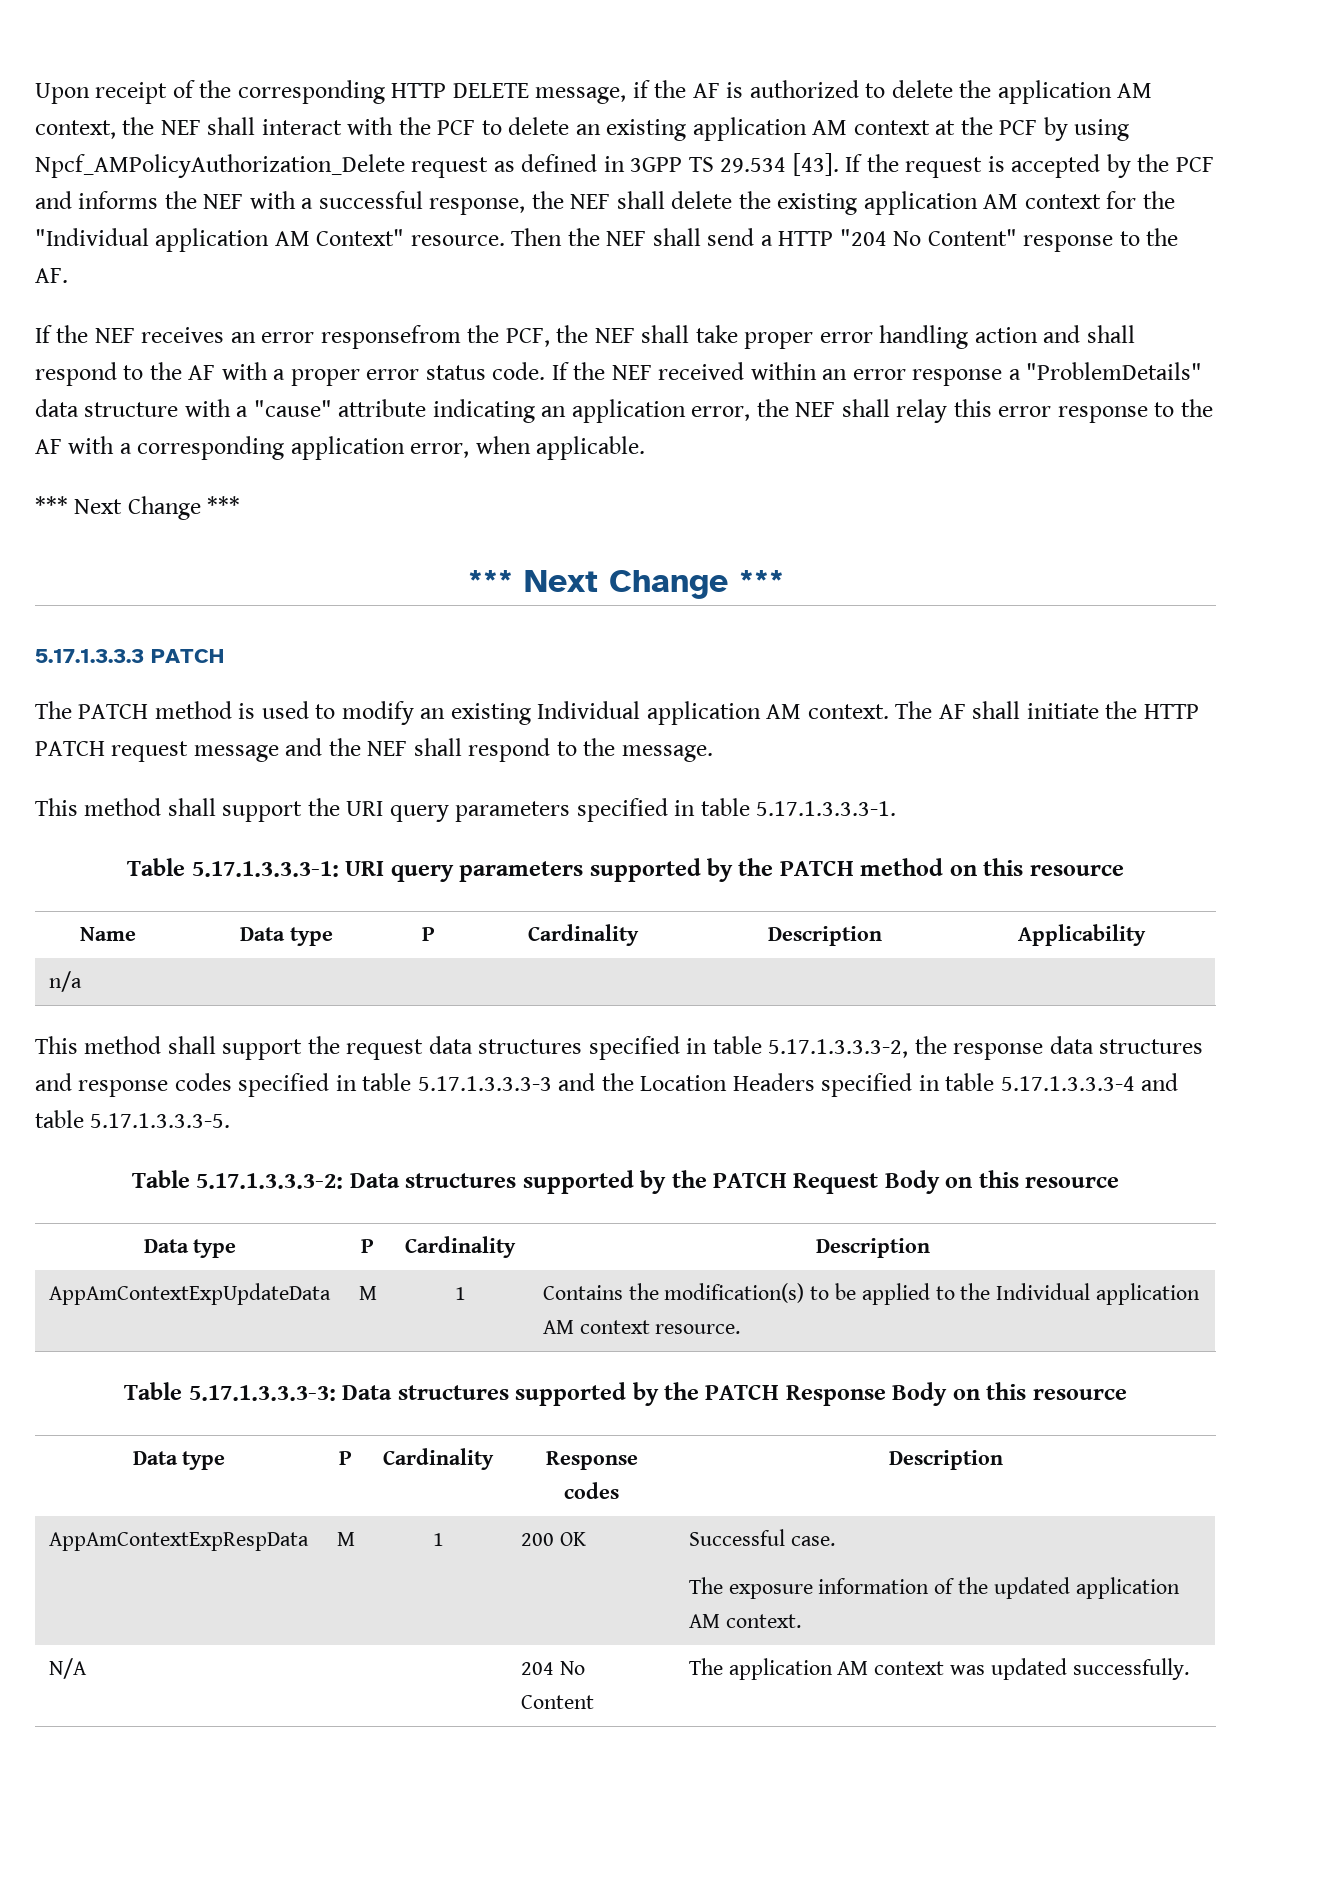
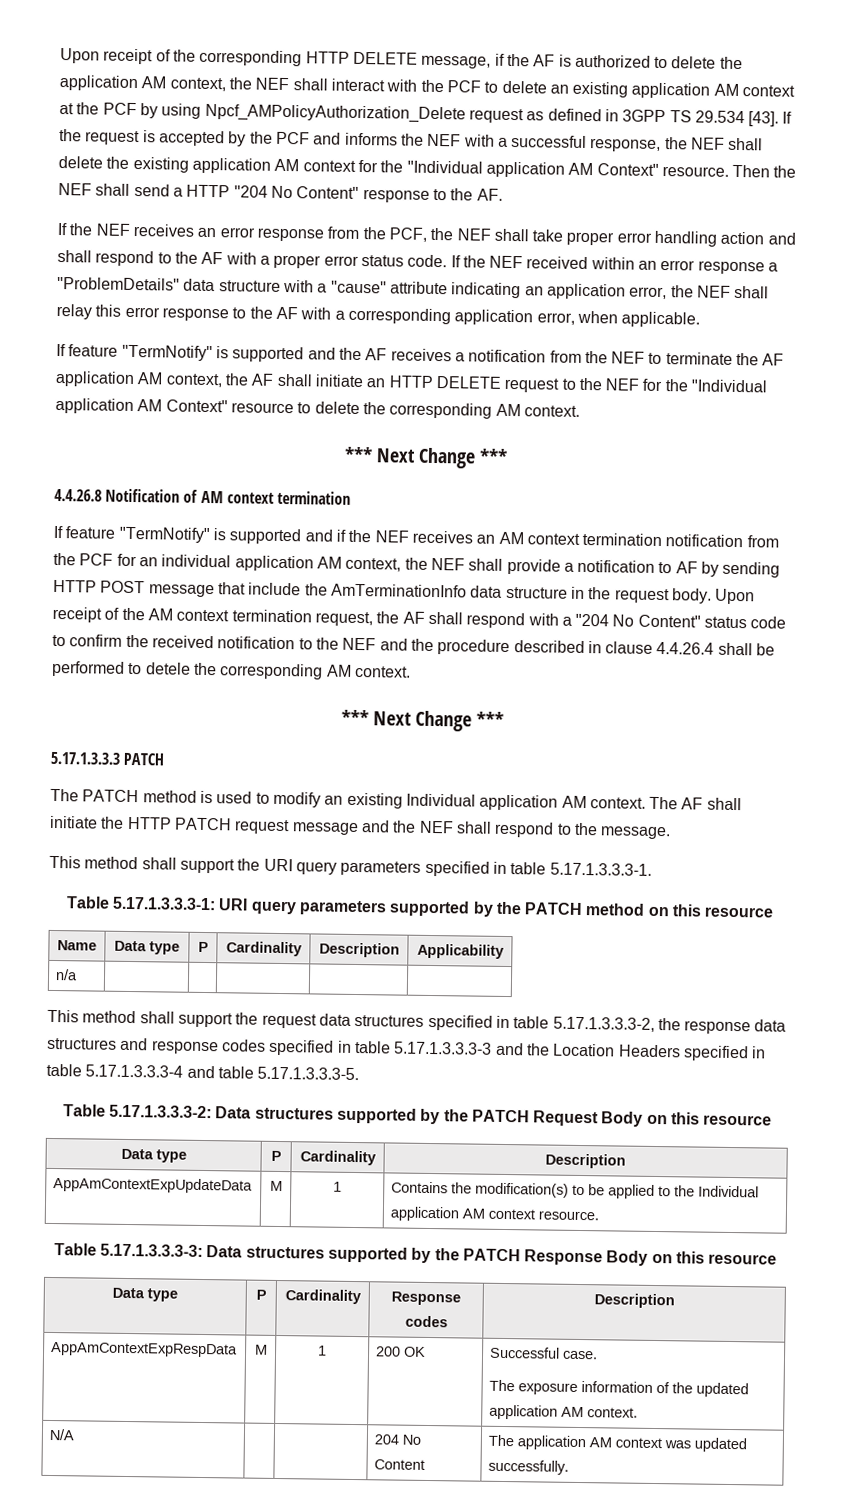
[320,325,461,349] responsefrom -> [256,226,360,242] response from
[35,496,241,520] *** Next Change *** -> [56,343,785,366] [55,370,768,393] [55,397,580,419] [343,446,509,469] [54,488,351,505] [53,525,779,548] [53,552,781,578] [53,579,756,605] [52,606,787,629] [52,634,776,656] [52,660,411,680] If feature "TermNotify" is supported and the AF receives a notification from the NEF to terminate the AF application AM context, the AF shall initiate an HTTP DELETE request to the NEF for the "Individual application AM Context" resource to delete the corresponding AM context. // *** Next Change *** // 4.4.26.8 Notification of AM context termination // If feature "TermNotify" is supported and if the NEF receives an AM context termination notification from the PCF for an individual application AM context, the NEF shall provide a notification to AF by sending HTTP POST message that include the AmTerminationInfo data structure in the request body. Upon receipt of the AM context termination request, the AF shall respond with a "204 No Content" status code to confirm the received notification to the NEF and the procedure described in clause 4.4.26.4 shall be performed to detele the corresponding AM context.

